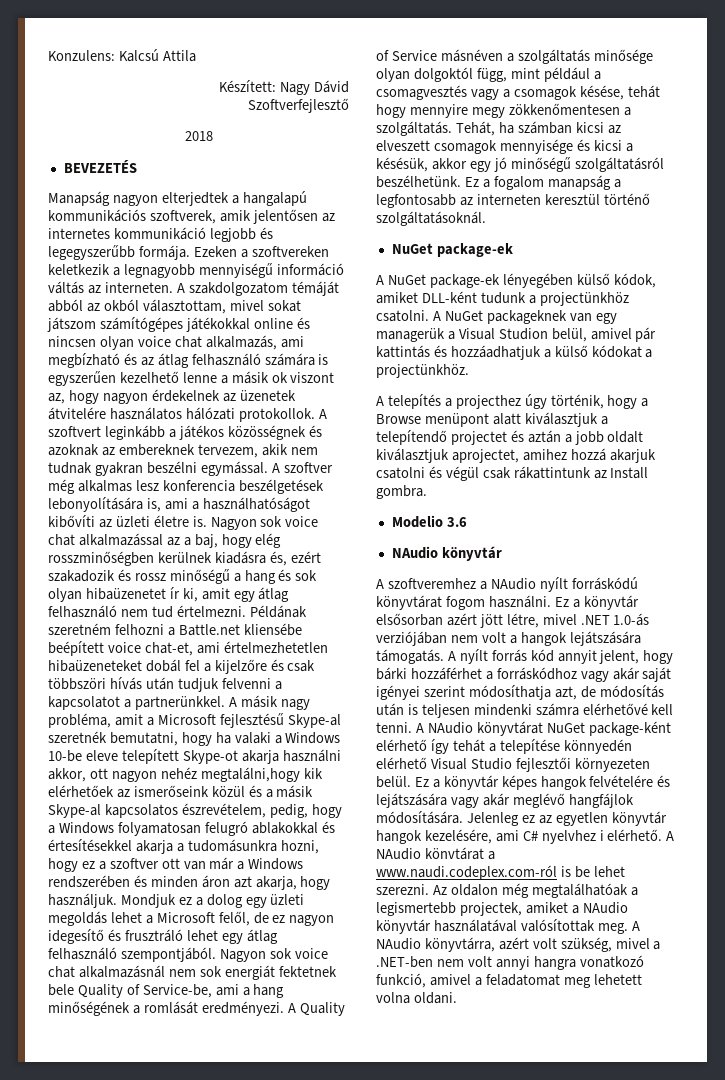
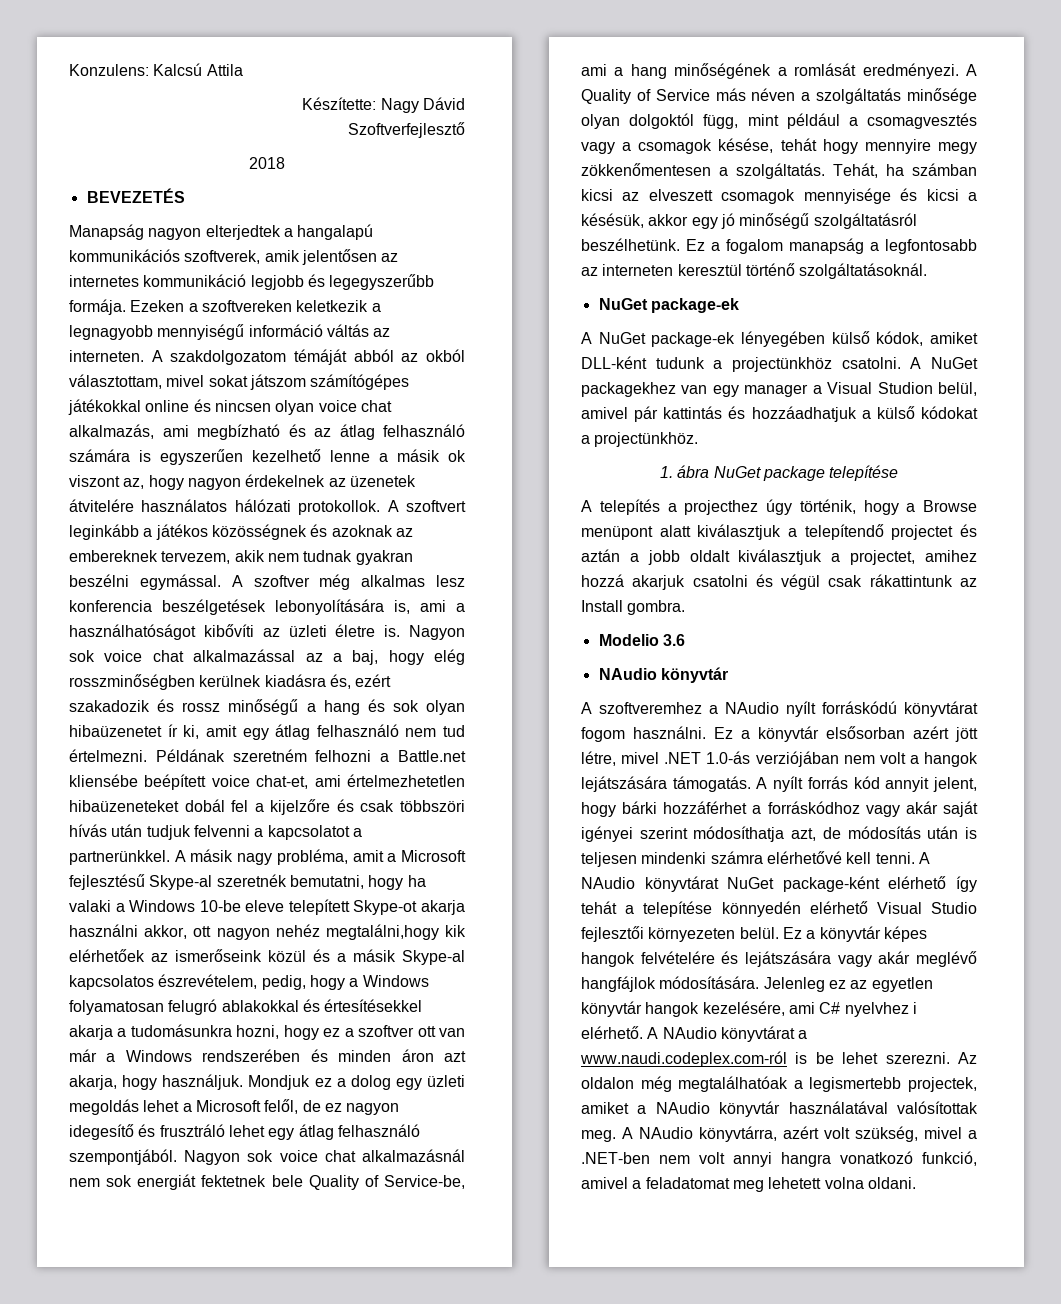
[219,80,277,92] Készített: -> [302,97,377,110] Készítette:
[440,49,503,62] másnéven -> [715,88,796,101] más néven
[486,310,567,324] packageknek -> [581,382,676,397] packagekhez
[376,328,445,342] managerük -> [744,384,809,397] manager
(469, 371) none -> [659,465,899,481] // 1. ábra NuGet package telepítése
[451,449,519,463] aprojectet, -> [831,550,916,565] a projectet,
[424,847,484,860] könvtárat -> [720,1026,795,1042] könyvtárat

